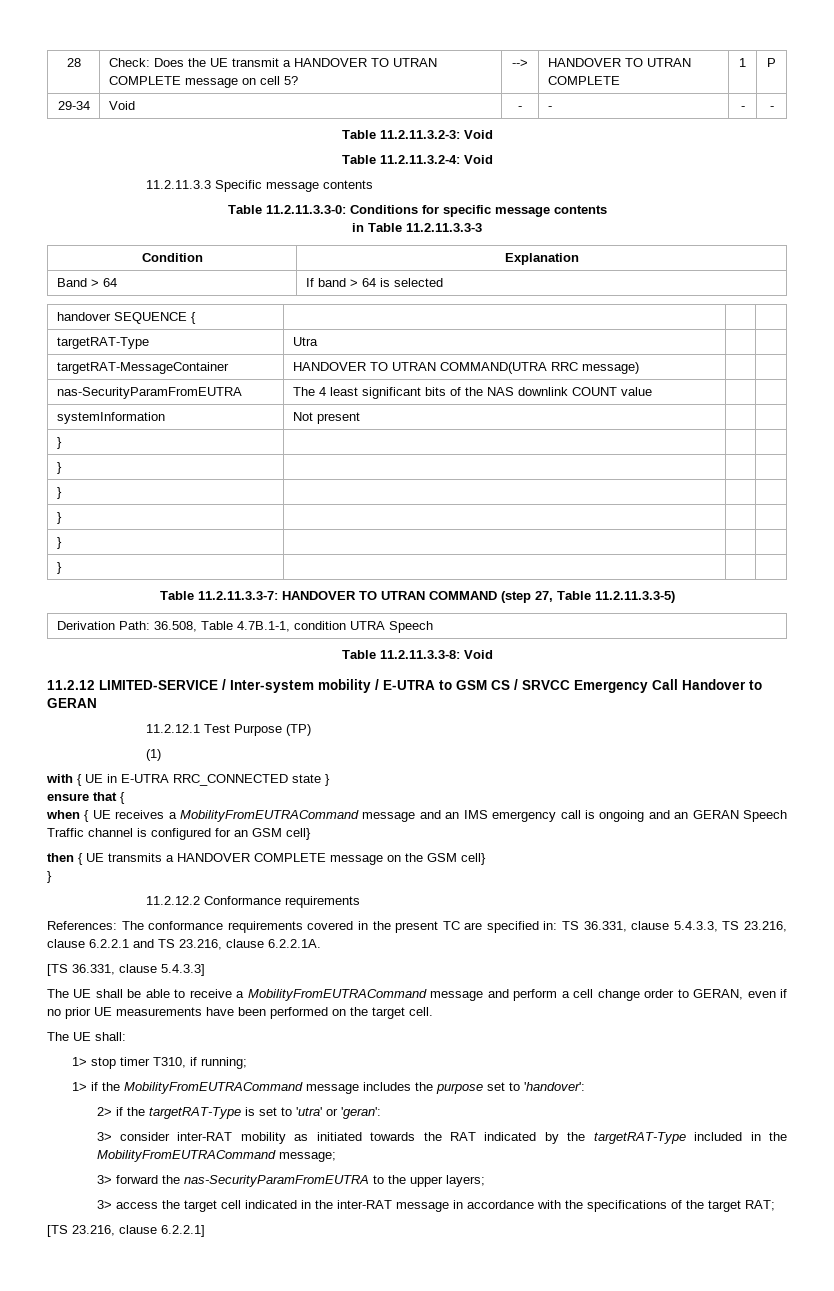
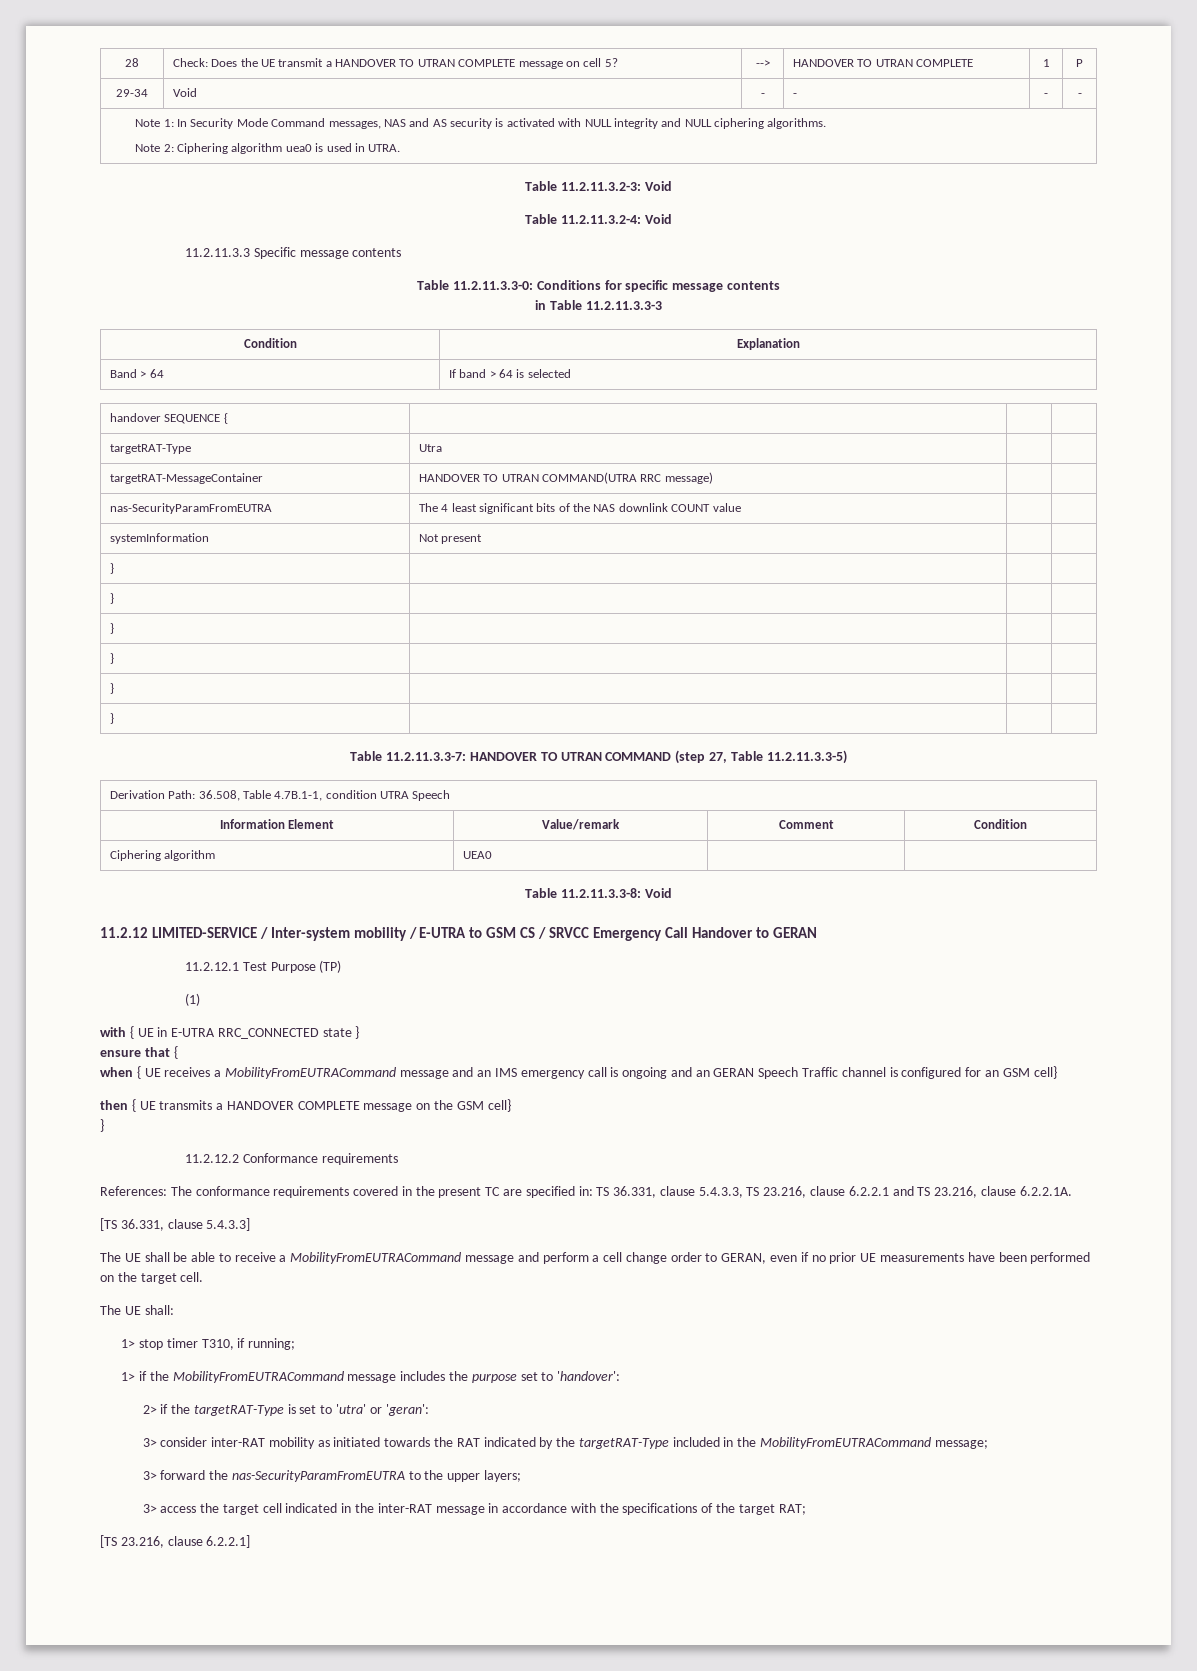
(774, 108) none -> [135,118,827,129] [135,143,401,154] // Note 1: In Security Mode Command messages, NAS and AS security is activated with NULL integrity and NULL ciphering algorithms. // Note 2: Ciphering algorithm uea0 is used in UTRA.
(433, 627) none -> [219,819,335,829] [542,819,620,830] [778,820,834,829] [974,819,1027,829] [109,850,216,861] [462,851,492,859] // Information Element | Value/remark | Comment | Condition // Ciphering algorithm | UEA0 | |

